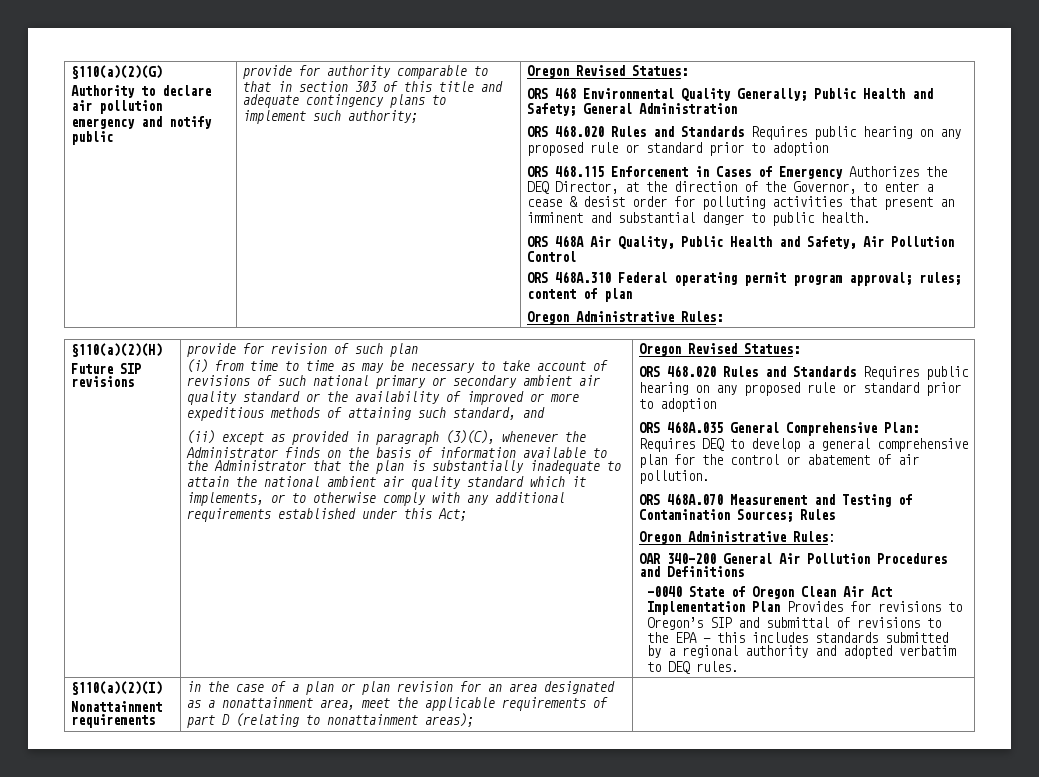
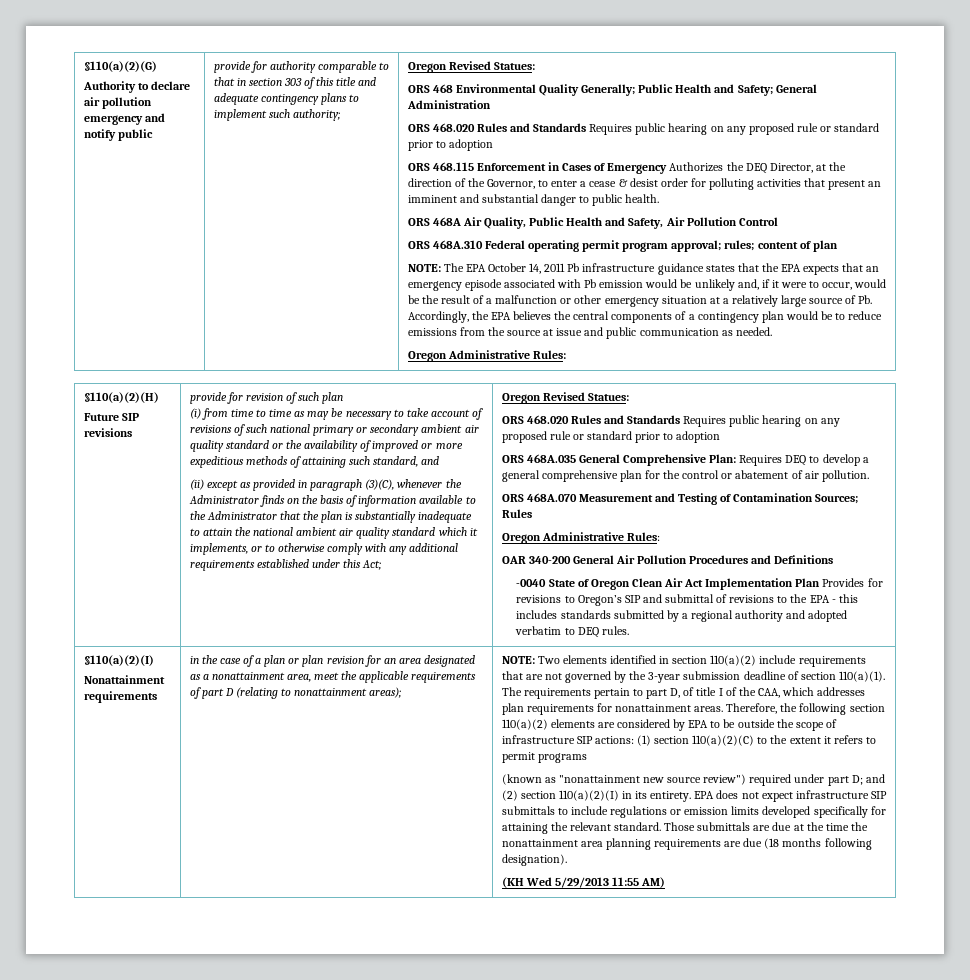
(632, 295) none -> [407,263,880,275] [407,279,887,291] [407,295,873,307] [407,311,883,323] [407,327,772,339] // NOTE: The EPA October 14, 2011 Pb infrastructure guidance states that the EPA expects that an emergency episode associated with Pb emission would be unlikely and, if it were to occur, would be the result of a malfunction or other emergency situation at a relatively large source of Pb. Accordingly, the EPA believes the central components of a contingency plan would be to reduce emissions from the source at issue and public communication as needed.
(474, 720) none -> [501,655,866,667] [501,671,885,683] [501,687,866,699] [501,703,885,715] [501,719,837,731] [501,735,876,746] [501,752,587,763] [501,774,885,786] [501,790,887,802] [501,806,886,818] [501,822,868,834] [501,838,872,850] [501,854,567,866] [501,877,666,888] NOTE: Two elements identified in section 110(a)(2) include requirements that are not governed by the 3-year submission deadline of section 110(a)(1). The requirements pertain to part D, of title I of the CAA, which addresses plan requirements for nonattainment areas. Therefore, the following section 110(a)(2) elements are considered by EPA to be outside the scope of infrastructure SIP actions: (1) section 110(a)(2)(C) to the extent it refers to permit programs // (known as "nonattainment new source review") required under part D; and (2) section 110(a)(2)(I) in its entirety. EPA does not expect infrastructure SIP submittals to include regulations or emission limits developed specifically for attaining the relevant standard. Those submittals are due at the time the nonattainment area planning requirements are due (18 months following designation). // (KH Wed 5/29/2013 11:55 AM)

